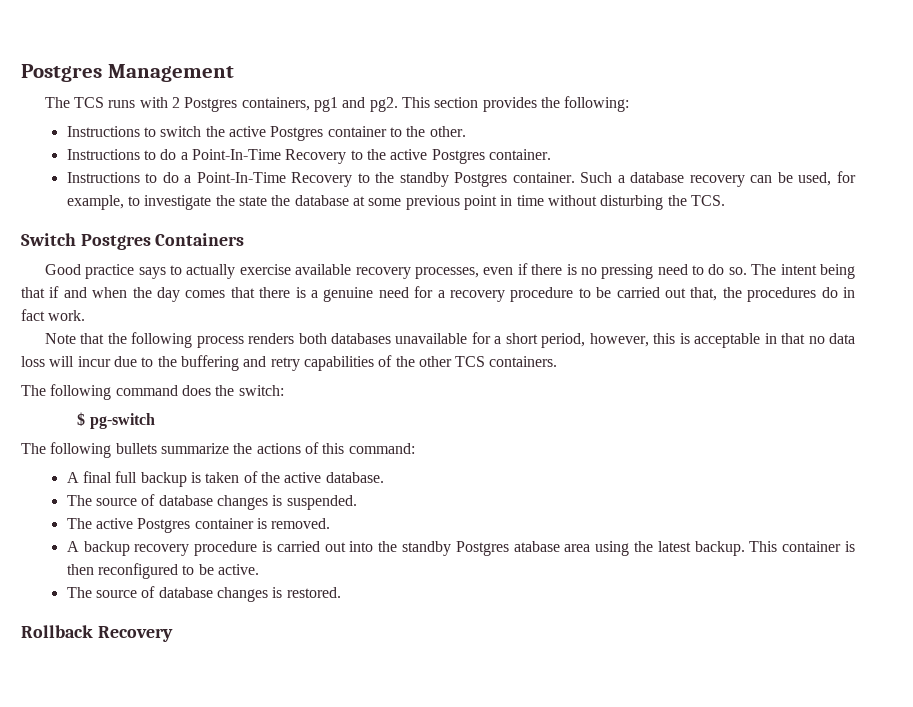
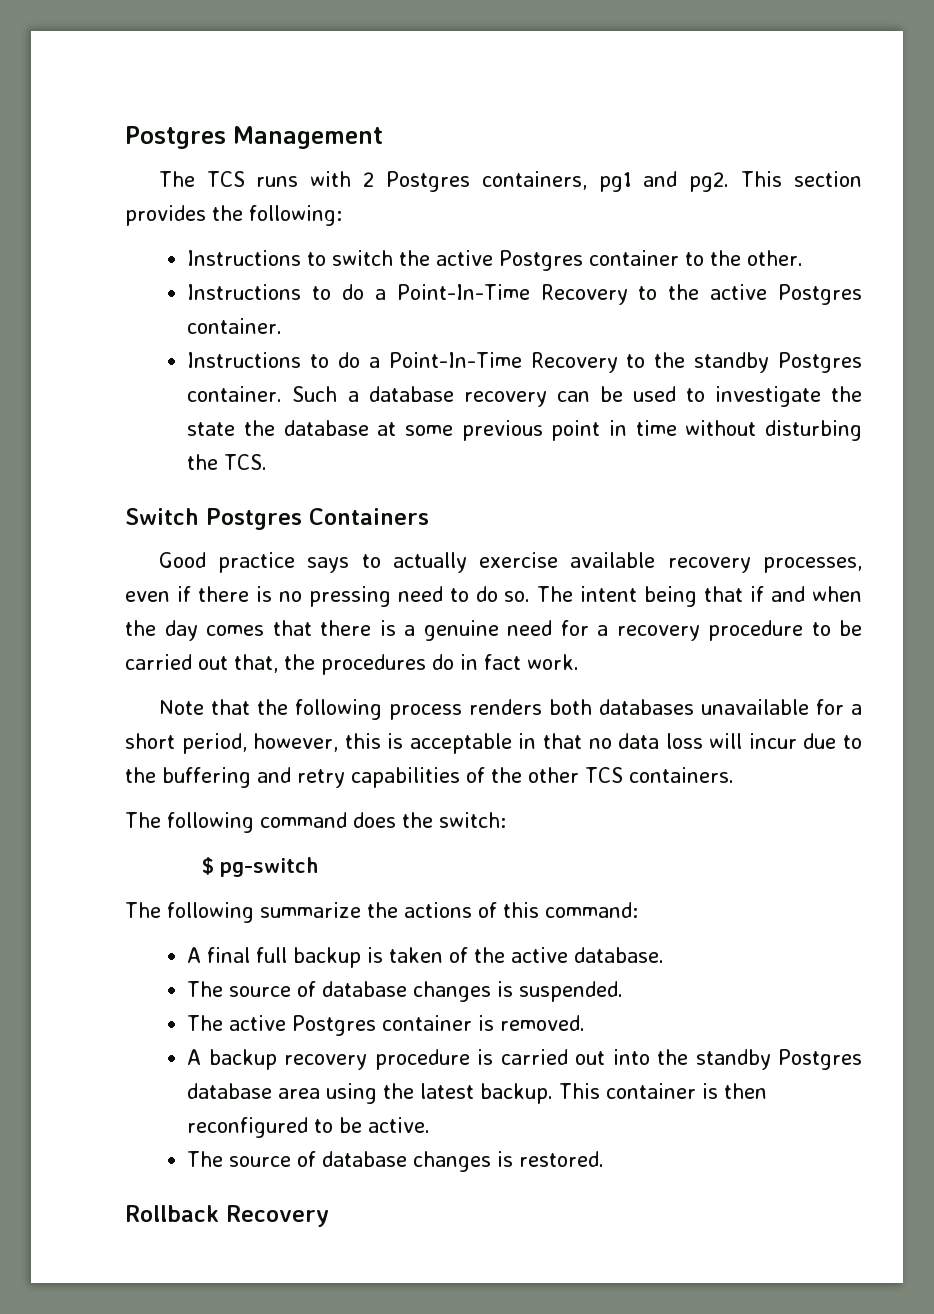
[798,171,856,186] [66,195,124,210] used, for example, -> [632,386,676,402] used
[115,443,157,454] bullets -> (254, 912) none
[513,541,560,552] atabase -> [187,1083,273,1099] database

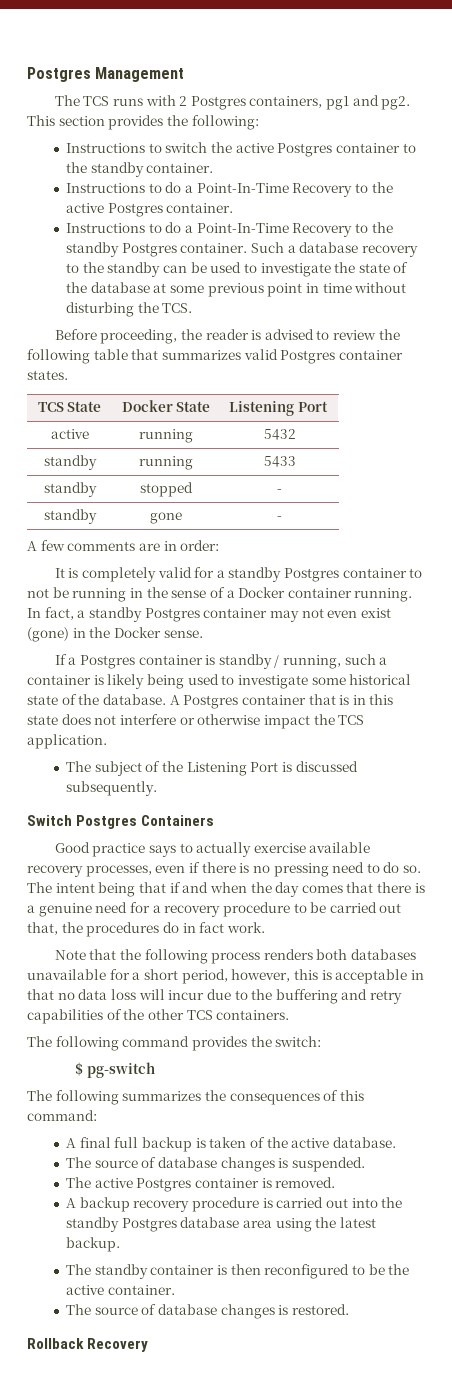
[747,250,804,266] other. -> [90,162,214,177] standby container.
(547, 399) none -> [66,262,161,277] to the standby
(236, 429) none -> [393,262,409,273] of
(268, 462) none -> [54,329,400,344] [27,349,403,364] [27,370,68,380] [37,401,102,412] [121,400,211,412] [229,401,328,416] [50,429,89,439] [139,429,193,443] [263,429,296,440] [43,455,97,470] [139,456,193,470] [263,456,296,467] [43,482,97,497] [140,482,193,497] [277,489,282,493] [43,509,97,524] [150,512,182,524] [277,516,282,520] [27,540,220,551] [54,567,423,582] [27,587,413,602] [27,607,391,622] [27,627,203,642] [54,654,388,669] [27,674,412,689] [27,694,394,709] [27,714,365,729] [27,734,107,749] [66,761,358,776] [66,781,158,796] // Before proceeding, the reader is advised to review the following table that summarizes valid Postgres container states. // TCS State | Docker State | Listening Port // active | running | 5432 // standby | running | 5433 // standby | stopped | - // standby | gone | - // A few comments are in order: // It is completely valid for a standby Postgres container to not be running in the sense of a Docker container running. In fact, a standby Postgres container may not even exist (gone) in the Docker sense. // If a Postgres container is standby / running, such a container is likely being used to investigate some historical state of the database. A Postgres container that is in this state does not interfere or otherwise impact the TCS application. // The subject of the Listening Port is discussed subsequently.
[353,812,396,828] does -> [191,1036,247,1051] provides
[260,902,472,918] summarize the actions -> [122,1090,320,1105] summarizes the consequences
[559,1083,601,1099] This -> [66,1264,148,1279] // The standby
[368,1117,431,1133] active. -> [388,1264,410,1275] [66,1285,175,1295] the active container.

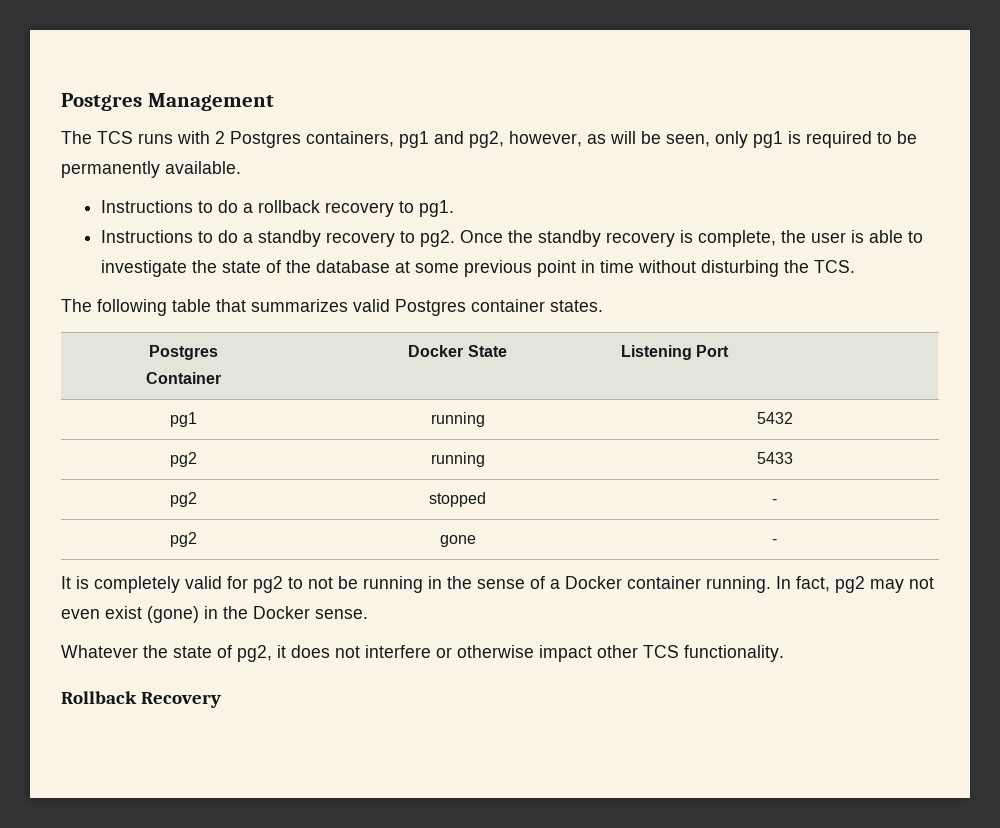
[381,96,411,110] [27,115,259,130] [66,142,416,157] [66,162,214,177] [66,182,393,197] [66,203,234,217] [66,222,393,237] [66,242,418,257] [66,262,242,277] pg2. This section provides the following: // Instructions to switch the active Postgres container to the standby container. // Instructions to do a Point-In-Time Recovery to the active Postgres container. // Instructions to do a Point-In-Time Recovery to the standby Postgres container. Such a database recovery to the standby can be used -> [469,131,917,148] [61,161,241,178] [100,200,454,217] [100,230,903,247] pg2, however, as will be seen, only pg1 is required to be permanently available. // Instructions to do a rollback recovery to pg1. // Instructions to do a standby recovery to pg2. Once the standby recovery is complete, the user is able
[54,329,400,344] Before proceeding, the reader is advised to review the -> [61,299,92,312] The
[37,401,102,412] TCS State -> [148,345,218,360] [145,372,221,384] Postgres // Container
[50,429,89,439] active -> [169,412,197,427] pg1
[43,455,97,470] standby -> [169,452,197,467] pg2
[43,482,97,497] standby -> [169,492,197,507] pg2
[43,509,97,524] standby -> [169,532,197,547] pg2
[27,540,220,551] // A few comments are in order: -> (777, 541) none
[216,567,407,582] a standby Postgres container -> [253,576,283,593] pg2
[77,607,268,622] a standby Postgres container -> [835,576,865,593] pg2
[54,654,388,669] [27,674,412,689] [27,694,394,709] [27,715,58,725] If a Postgres container is standby / running, such a container is likely being used to investigate some historical state of the database. A Postgres container that is in this state -> [61,645,286,662] Whatever the state of pg2, it
[313,714,365,725] [27,734,107,749] [66,761,358,776] [66,781,158,796] [27,815,215,829] [54,842,371,857] [27,862,422,877] [27,882,425,897] [27,902,402,917] [27,922,265,937] [54,949,417,964] [27,969,424,984] [27,989,403,1004] [27,1009,290,1024] [27,1036,322,1051] [75,1062,155,1078] [27,1090,364,1105] [27,1110,97,1121] [66,1137,396,1152] [66,1157,365,1172] [66,1177,336,1192] [66,1197,403,1212] [66,1217,376,1232] [66,1237,121,1252] [66,1264,410,1279] [66,1285,175,1295] [66,1304,349,1319] the TCS application. // The subject of the Listening Port is discussed subsequently. // Switch Postgres Containers // Good practice says to actually exercise available recovery processes, even if there is no pressing need to do so. The intent being that if and when the day comes that there is a genuine need for a recovery procedure to be carried out that, the procedures do in fact work. // Note that the following process renders both databases unavailable for a short period, however, this is acceptable in that no data loss will incur due to the buffering and retry capabilities of the other TCS containers. // The following command provides the switch: // $ pg-switch // The following summarizes the consequences of this command: // A final full backup is taken of the active database. // The source of database changes is suspended. // The active Postgres container is removed. // A backup recovery procedure is carried out into the standby Postgres database area using the latest backup. // The standby container is then reconfigured to be the active container. // The source of database changes is restored. -> [597,645,784,662] other TCS functionality.

